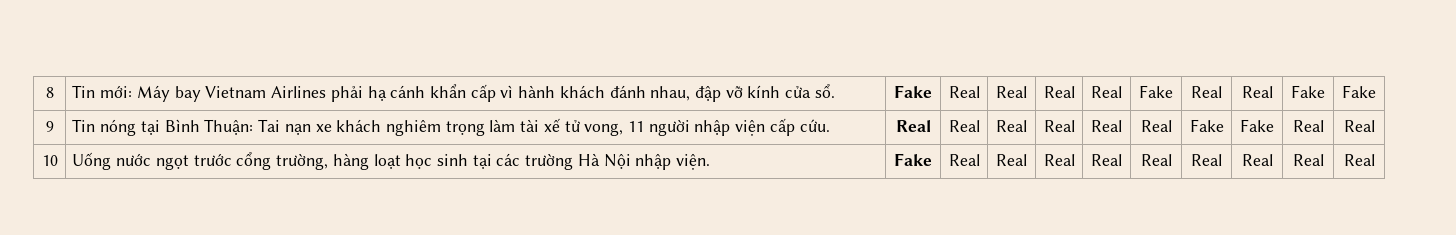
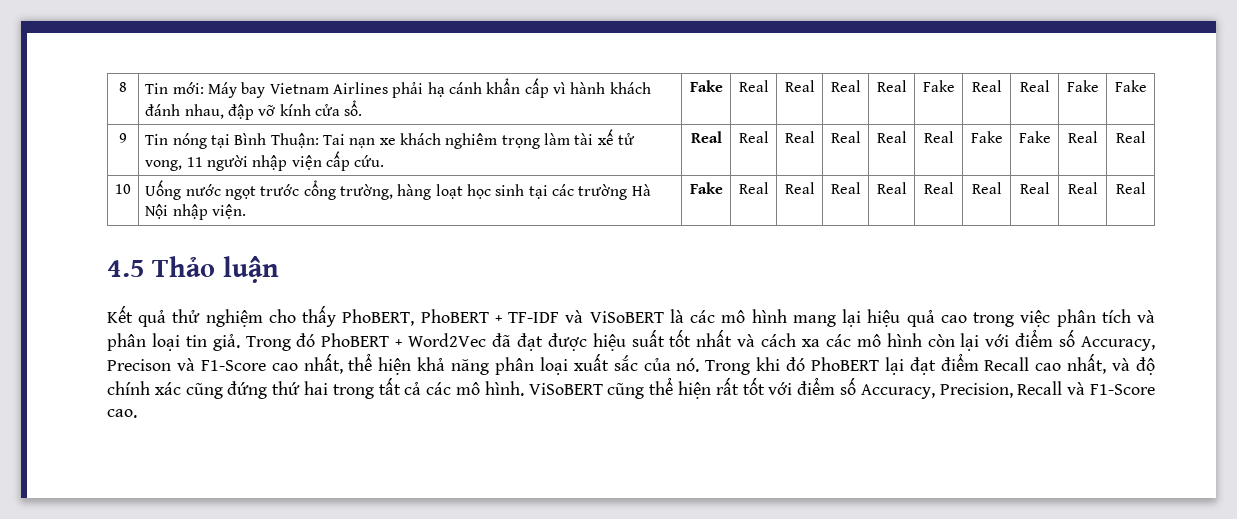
(1375, 160) none -> [107,256,279,283] [107,305,1156,327] [107,329,1156,351] [107,353,1155,375] [107,377,1155,399] [107,409,137,418] // 4.5 Thảo luận // Kết quả thử nghiệm cho thấy PhoBERT, PhoBERT + TF-IDF và ViSoBERT là các mô hình mang lại hiệu quả cao trong việc phân tích và phân loại tin giả. Trong đó PhoBERT + Word2Vec đã đạt được hiệu suất tốt nhất và cách xa các mô hình còn lại với điểm số Accuracy, Precison và F1-Score cao nhất, thể hiện khả năng phân loại xuất sắc của nó. Trong khi đó PhoBERT lại đạt điểm Recall cao nhất, và độ chính xác cũng đứng thứ hai trong tất cả các mô hình. ViSoBERT cũng thể hiện rất tốt với điểm số Accuracy, Precision, Recall và F1-Score cao.

